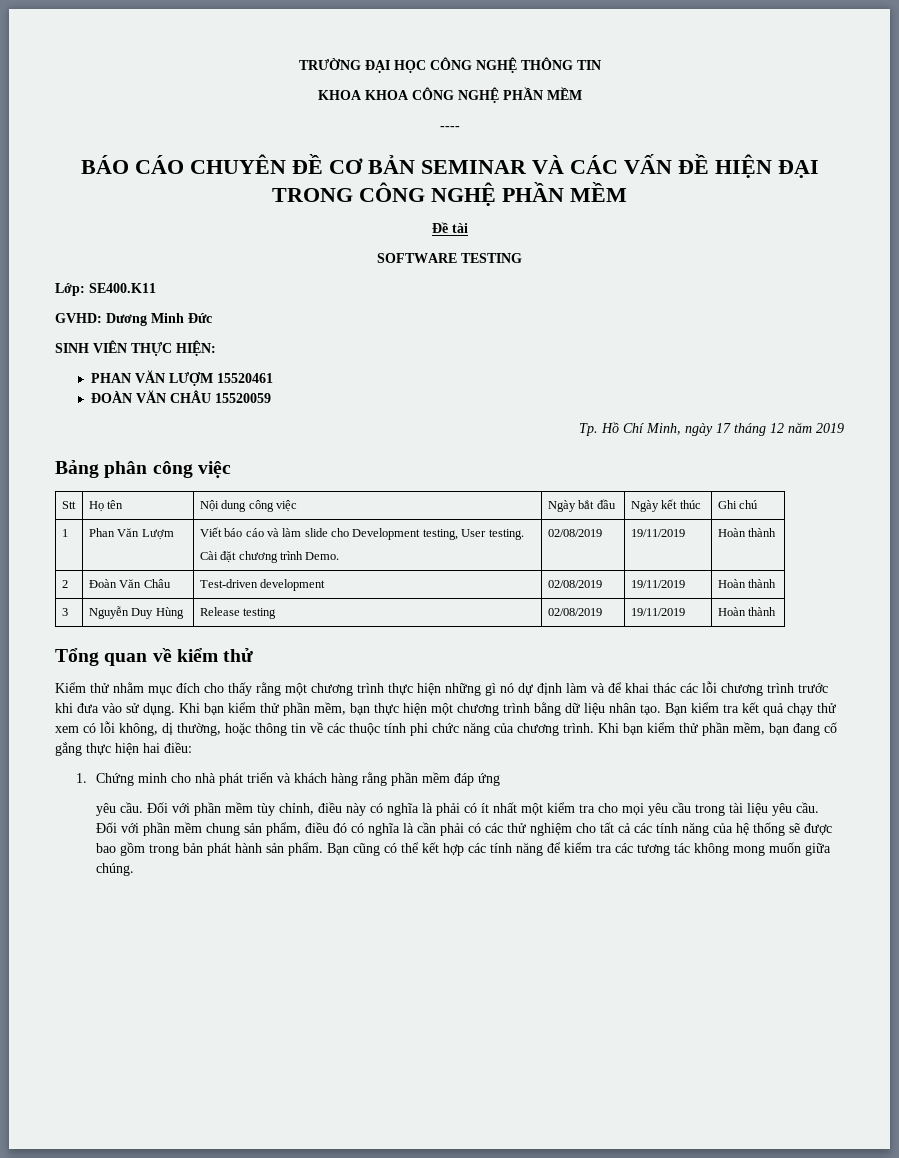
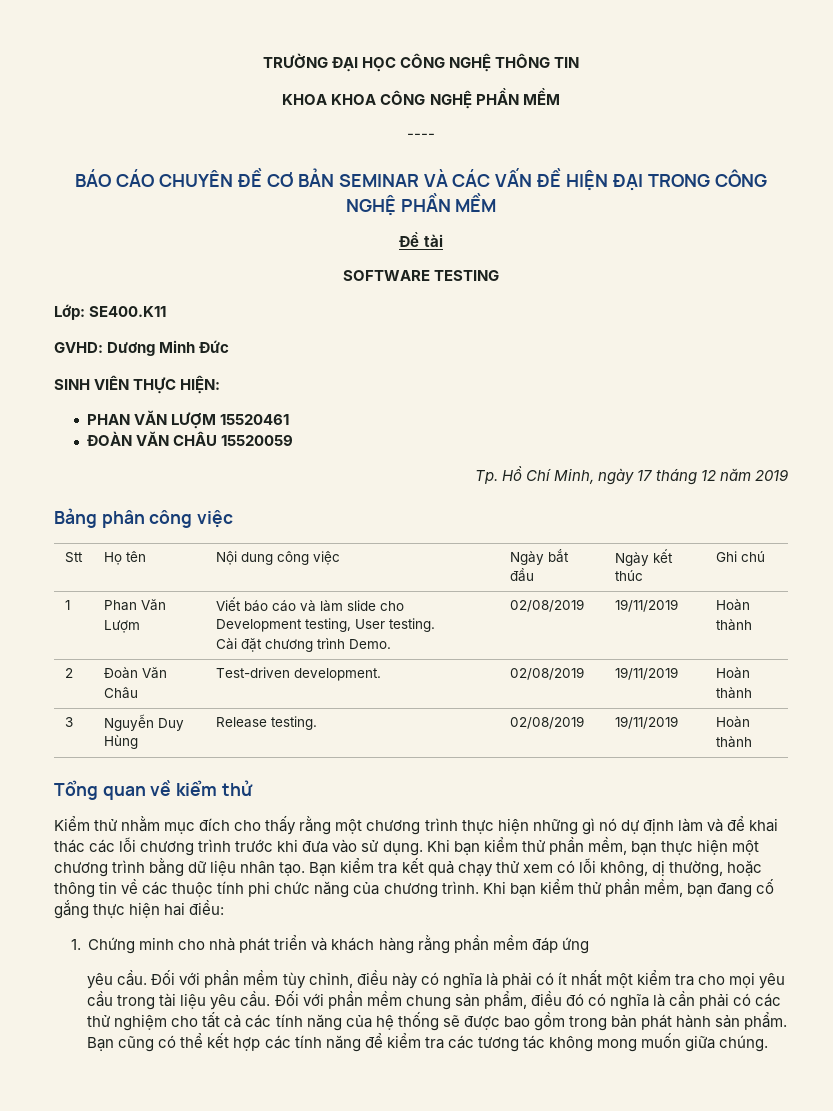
[260,579,326,591] development -> [293,668,381,681] development.
[243,608,277,619] testing -> [270,716,317,730] testing.

